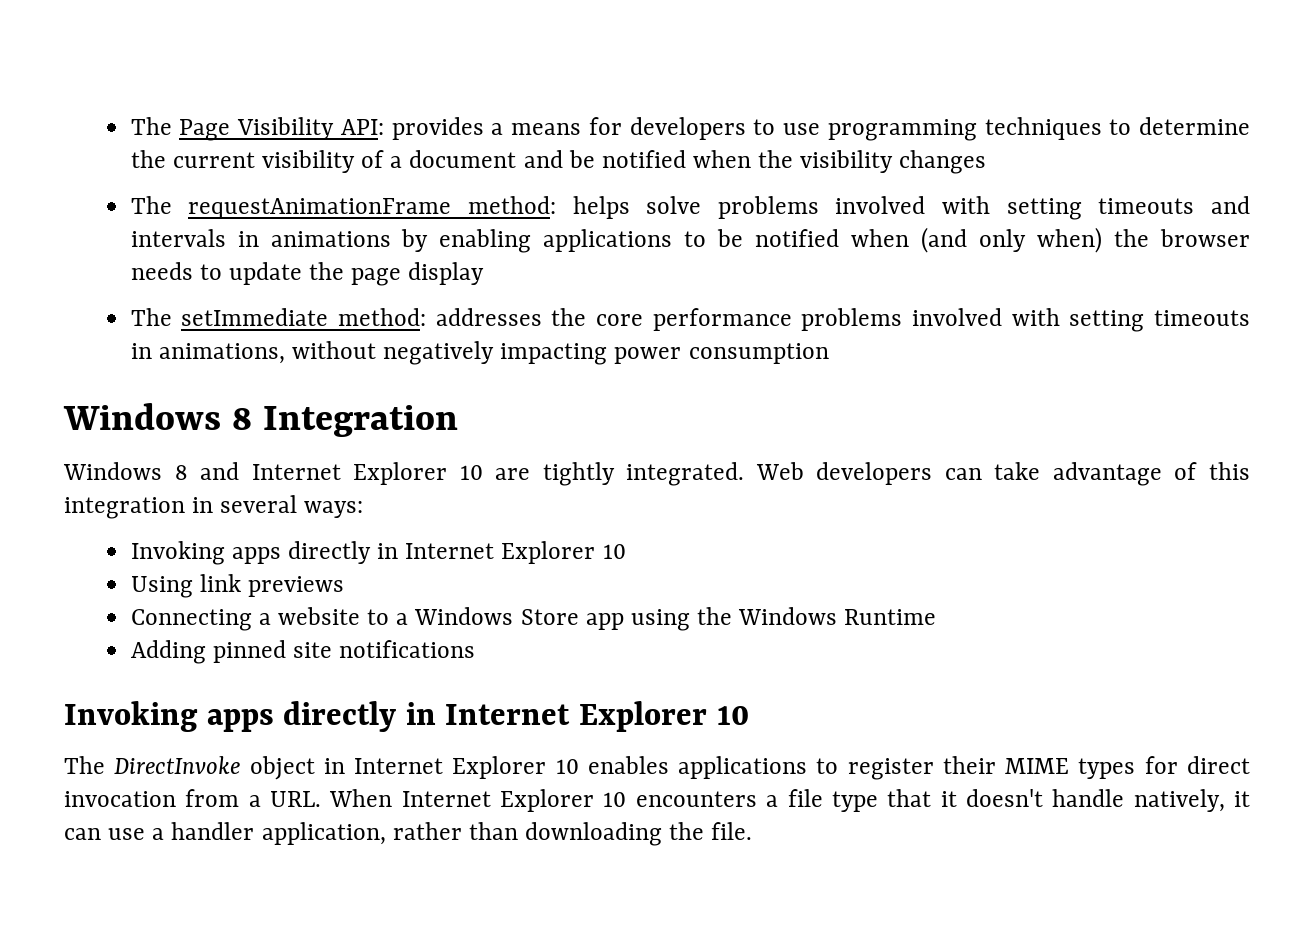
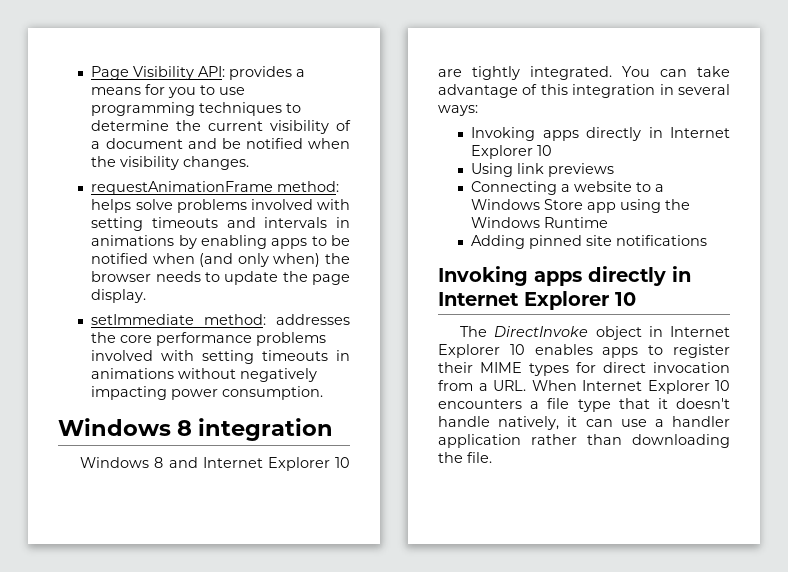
[130,117,172,135] The -> (91, 73) none
[629,117,746,140] developers -> [168,87,197,98] you
[899,150,987,174] [130,196,172,214] changes // The -> [183,156,250,170] changes. //
[543,229,673,252] applications -> [271,238,308,249] apps
[408,262,485,285] [130,308,172,326] display // The -> [91,289,147,303] display. //
[158,343,285,364] animations, -> [91,368,175,379] animations
[688,343,829,364] [63,403,459,437] consumption // Windows 8 Integration -> [222,386,324,400] [58,418,334,441] consumption. // Windows 8 integration
[755,462,933,485] Web developers -> [622,66,650,77] You
[678,756,808,779] applications -> [602,347,639,358] apps
[261,822,386,845] application, -> [438,434,521,448] application

